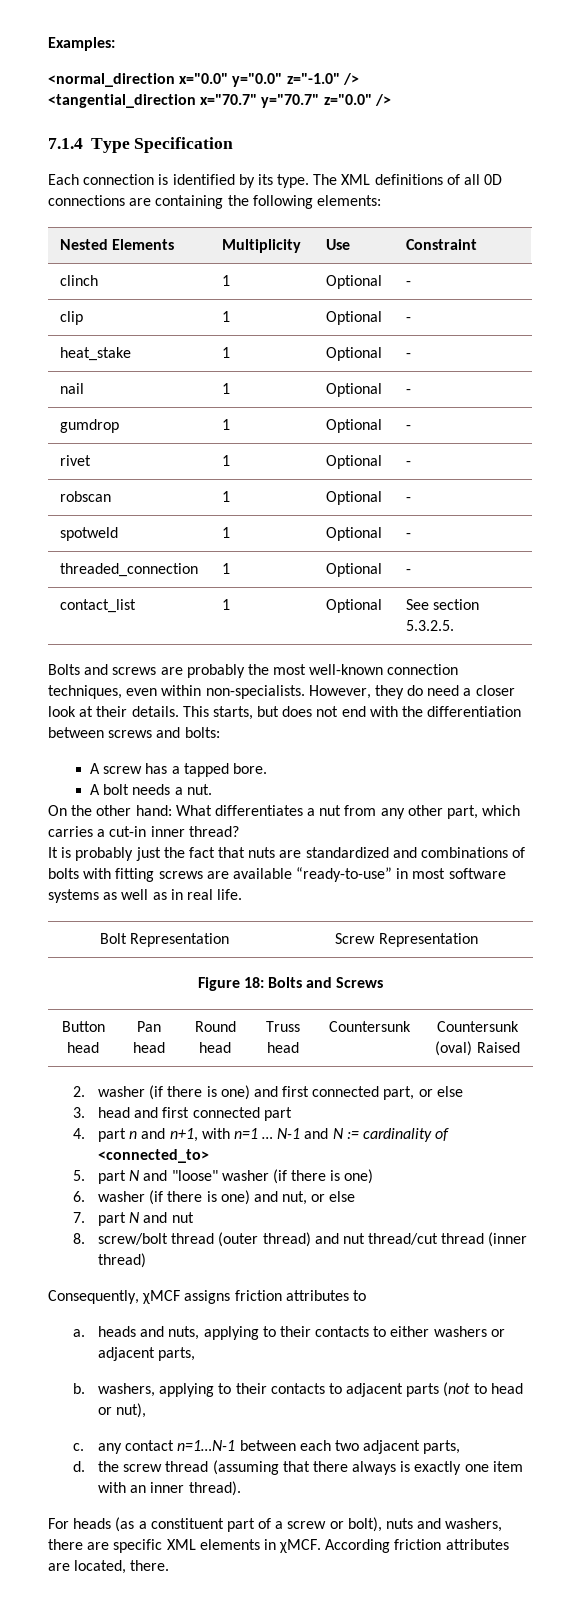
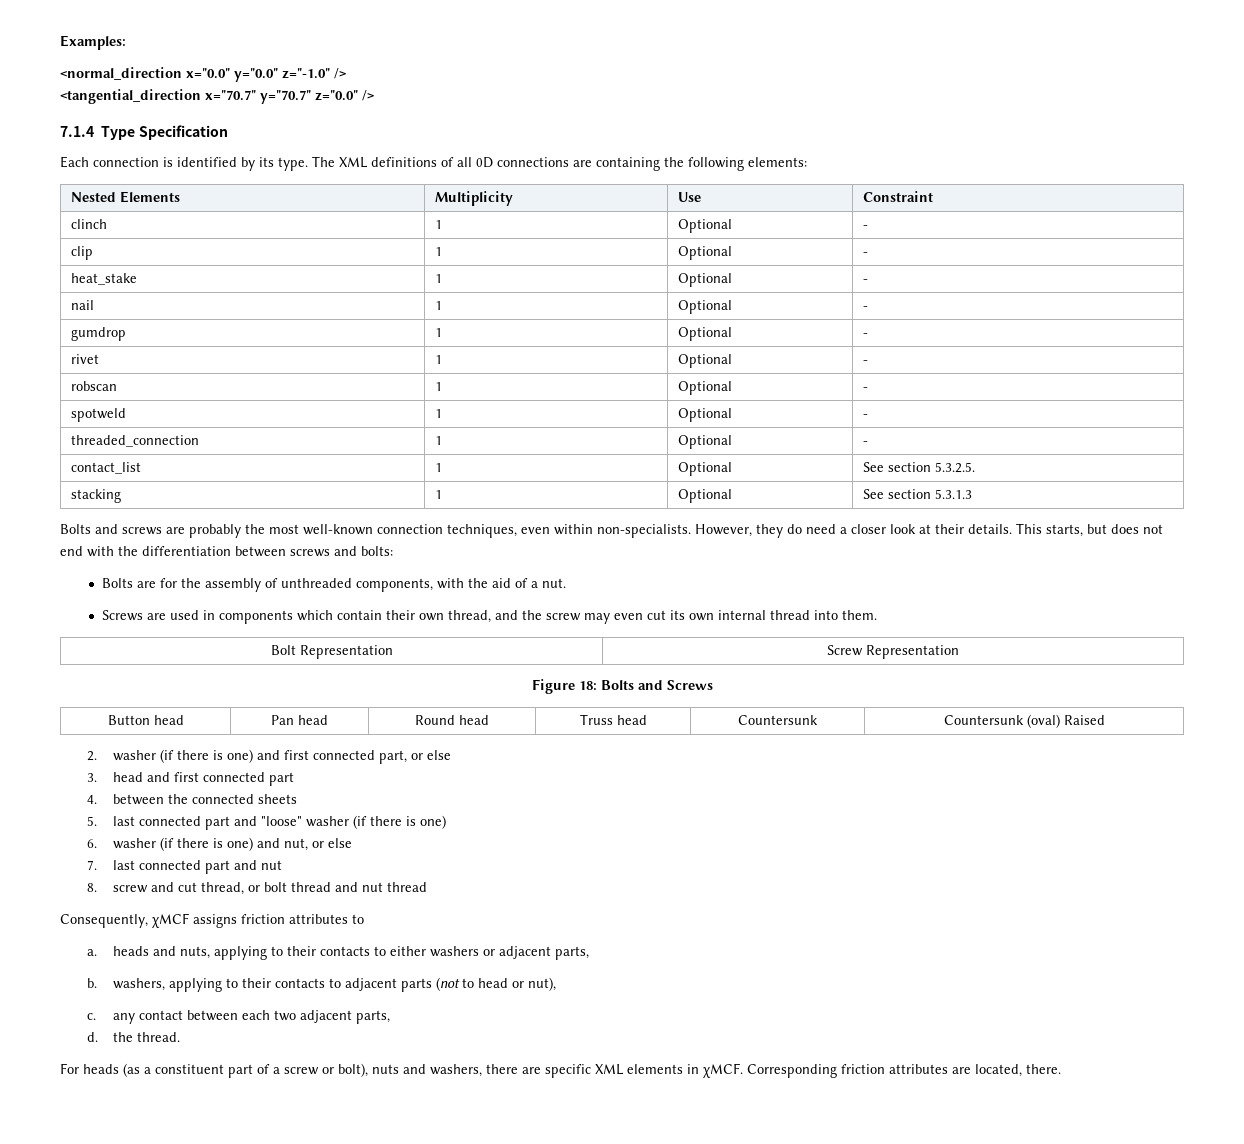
(454, 625) none -> [70,489,121,503] [434,490,442,499] [677,489,732,503] [862,489,972,499] // stacking | 1 | Optional | See section 5.3.1.3
[90,763,267,777] [90,784,212,795] [48,805,521,819] [48,826,239,837] [48,847,526,861] [48,867,506,882] [48,889,243,903] A screw has a tapped bore. // A bolt needs a nut. // On the other hand: What differentiates a nut from any other part, which carries a cut-in inner thread? // It is probably just the fact that nuts are standardized and combinations of bolts with fitting screws are available “ready-to-use” in most software systems as well as in real life. -> [102,578,567,592] [102,610,878,624] Bolts are for the assembly of unthreaded components, with the aid of a nut. // Screws are used in components which contain their own thread, and the screw may even cut its own internal thread into them.
[97,1128,450,1142] [97,1149,209,1163] [72,1170,140,1184] part n and n+1, with n=1 … N-1 and N := cardinality of <connected_to> // 5. part N -> [113,794,298,805] [86,816,231,830] between the connected sheets // 5. last connected part
[97,1212,140,1226] part N -> [113,860,231,874] last connected part
[97,1232,528,1247] [97,1253,146,1268] screw/bolt thread (outer thread) and nut thread/cut thread (inner thread) -> [113,882,428,895] screw and cut thread, or bolt thread and nut thread
[177,1440,236,1451] n=1…N-1 -> (184, 1015) none
[123,1460,523,1475] [97,1481,241,1496] screw thread (assuming that there always is exactly one item with an inner thread). -> [137,1032,181,1042] thread.
[325,1539,391,1553] According -> [747,1064,837,1078] Corresponding

